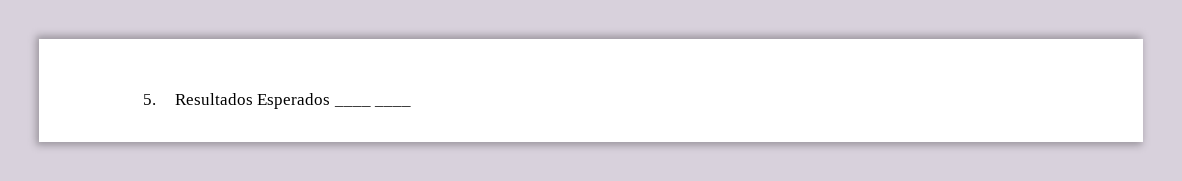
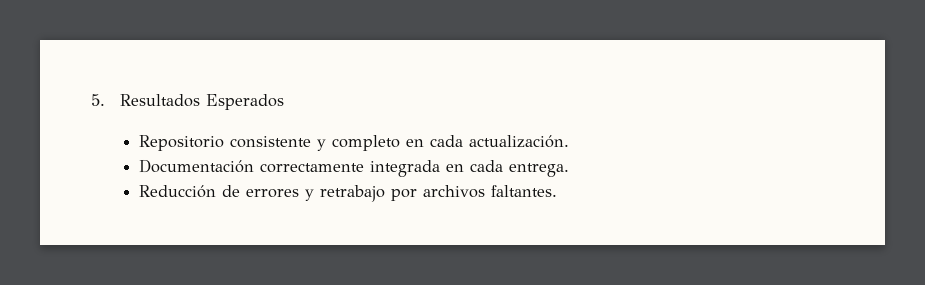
[333,105,412,107] ____ ____ -> [138,135,569,151] [138,159,569,177] [138,185,557,202] // Repositorio consistente y completo en cada actualización. // Documentación correctamente integrada en cada entrega. // Reducción de errores y retrabajo por archivos faltantes.

